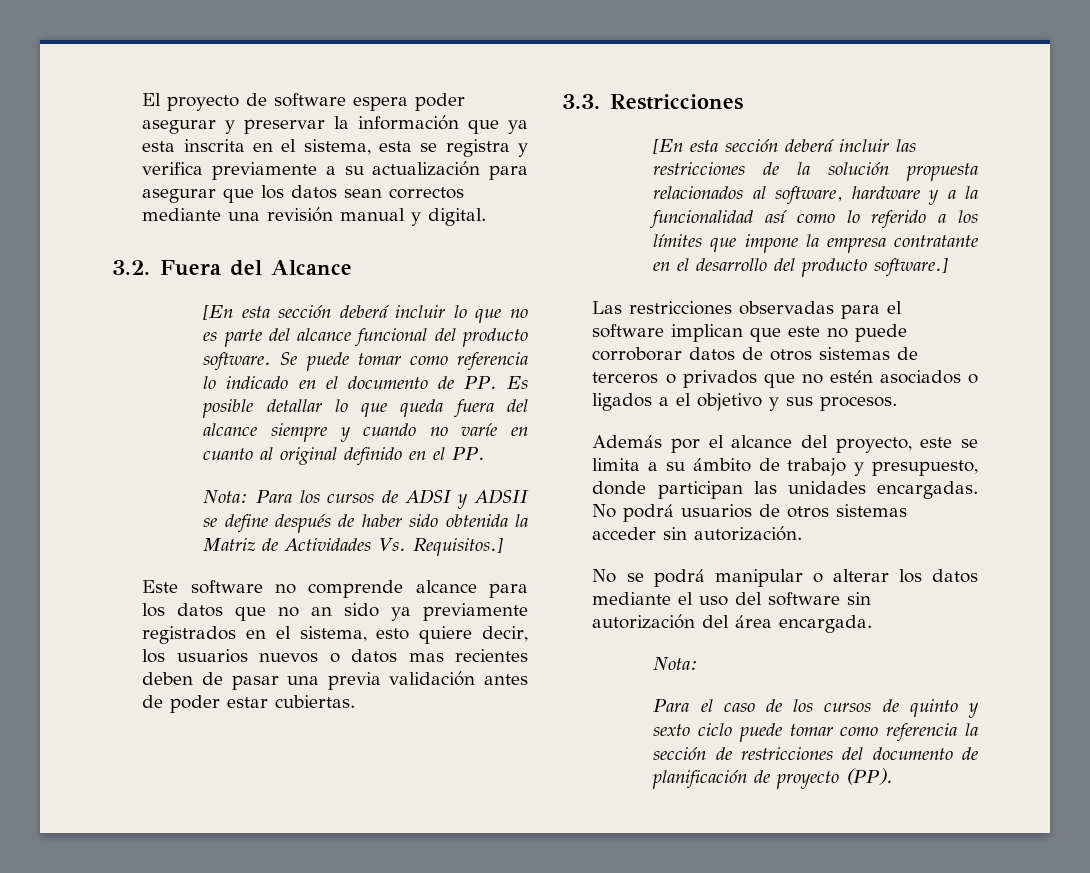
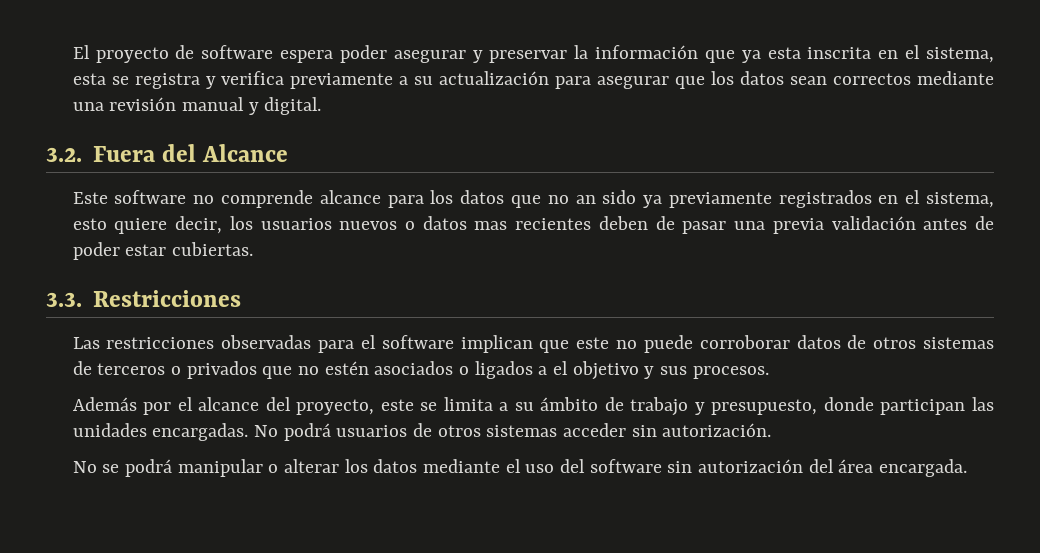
[203,304,528,323] [203,328,528,347] [203,352,528,371] [203,376,528,389] [202,399,528,418] [203,423,528,442] [203,447,486,466] [203,489,529,509] [203,514,528,533] [203,537,504,556] // [En esta sección deberá incluir lo que no es parte del alcance funcional del producto software. Se puede tomar como referencia lo indicado en el documento de PP. Es posible detallar lo que queda fuera del alcance siempre y cuando no varíe en cuanto al original definido en el PP. // Nota: Para los cursos de ADSI y ADSII se define después de haber sido obtenida la Matriz de Actividades Vs. Requisitos.] -> (288, 153) none
[653,138,917,154] [653,162,978,181] [653,186,978,205] [650,210,978,229] [653,234,978,253] [653,257,949,277] // [En esta sección deberá incluir las restricciones de la solución propuesta relacionados al software, hardware y a la funcionalidad así como lo referido a los límites que impone la empresa contratante en el desarrollo del producto software.] -> (241, 298) none
[653,657,699,670] [653,699,979,718] [653,723,978,742] [653,747,978,760] [652,768,894,789] // Nota: // Para el caso de los cursos de quinto y sexto ciclo puede tomar como referencia la sección de restricciones del documento de planificación de proyecto (PP). -> (968, 468) none

